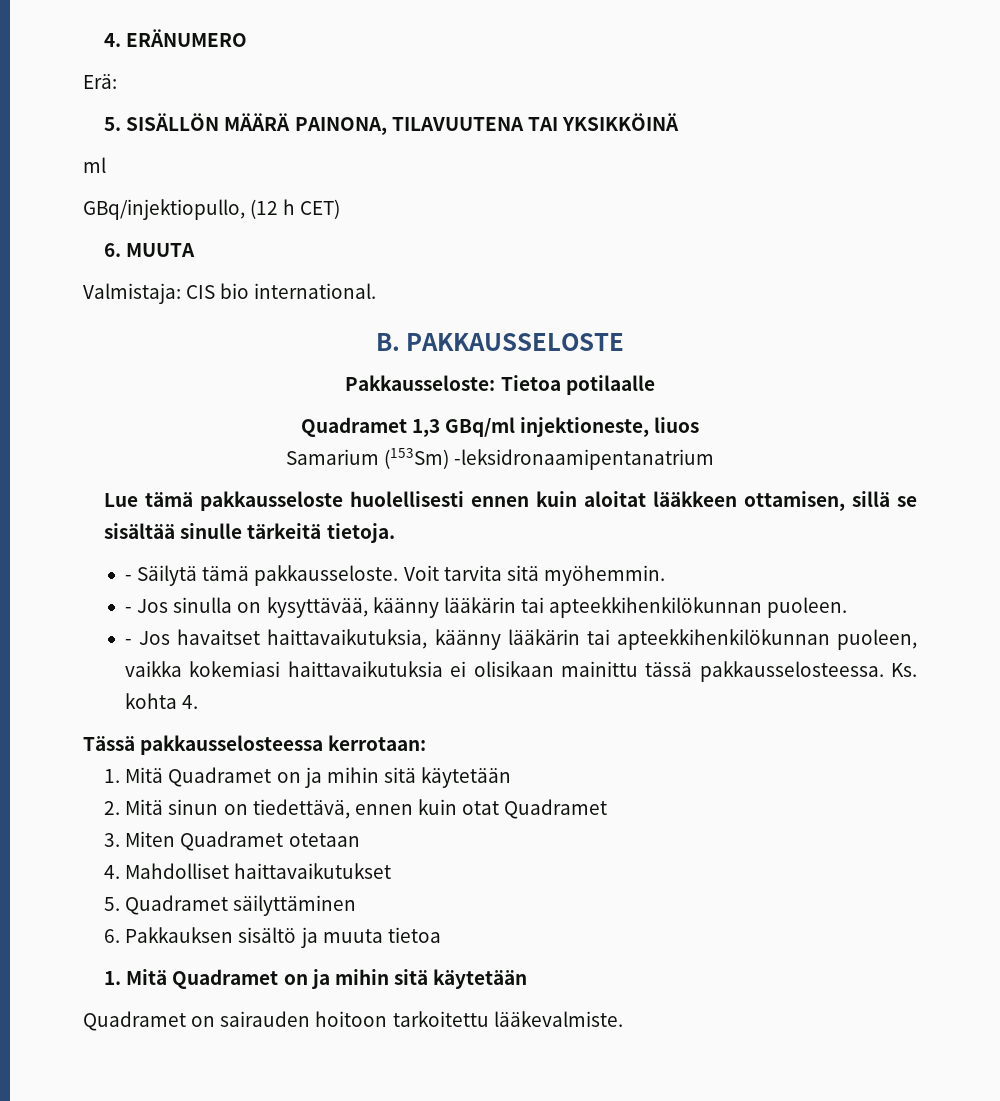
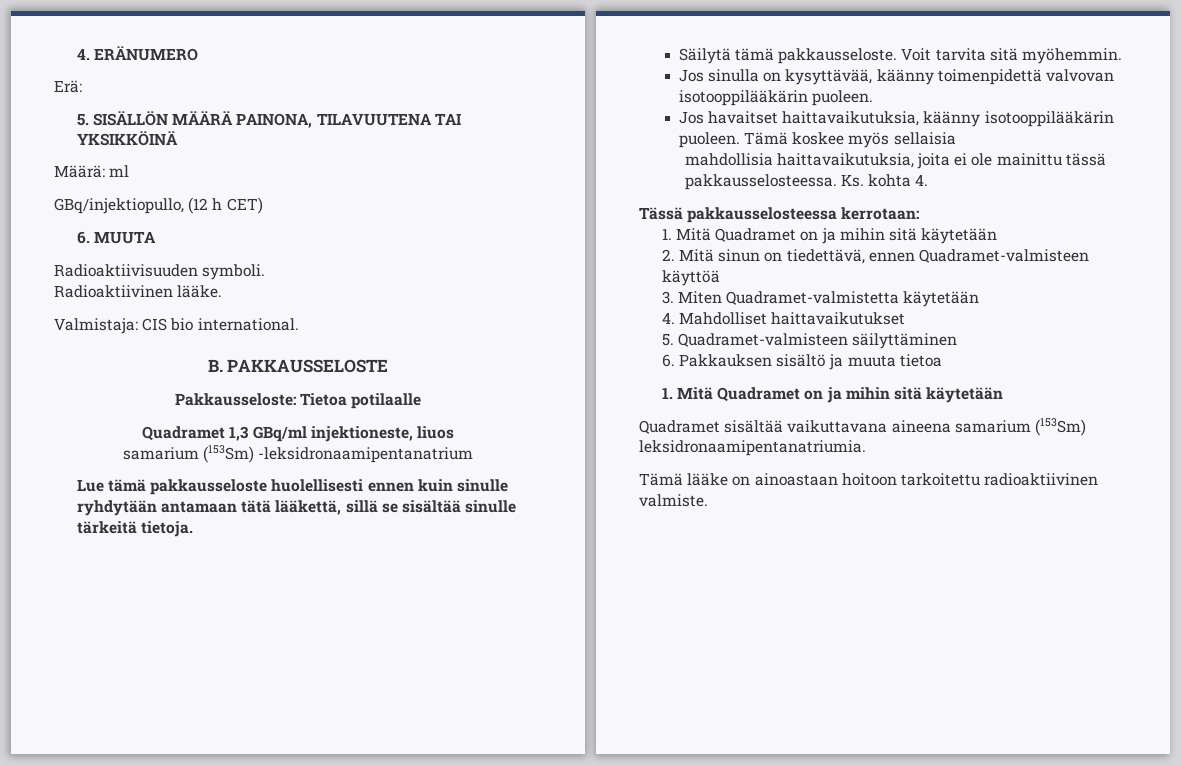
(679, 122) none -> [54,165,105,178] Määrä:
(196, 250) none -> [54,264,266,280] [54,285,223,298] // Radioaktiivisuuden symboli. // Radioaktiivinen lääke.
[285,449,379,465] Samarium -> [122,447,199,460] samarium
[584,491,846,511] aloitat lääkkeen ottamisen, -> [456,479,508,492] [76,500,342,516] sinulle ryhdytään antamaan tätä lääkettä,
[125,575,133,581] - -> (194, 529) none
[125,607,133,613] - -> (1123, 56) none
[443,597,763,618] lääkärin tai apteekkihenkilökunnan -> [937,69,1115,85] [678,90,808,106] toimenpidettä valvovan isotooppilääkärin
[125,639,133,645] - -> (874, 98) none
[507,629,917,650] [125,661,554,677] lääkärin tai apteekkihenkilökunnan puoleen, vaikka kokemiasi haittavaikutuksia ei olisikaan -> [984,111,1114,127] [678,132,956,148] [684,153,993,169] isotooppilääkärin puoleen. Tämä koskee myös sellaisia // mahdollisia haittavaikutuksia, joita ei ole
[417,799,608,819] kuin otat Quadramet -> [918,249,1089,263] [661,270,720,286] Quadramet-valmisteen käyttöä
[180,831,360,851] Quadramet otetaan -> [726,291,980,307] Quadramet-valmistetta käytetään
[125,895,229,915] Quadramet -> [678,333,849,347] Quadramet-valmisteen
[191,1011,623,1027] on sairauden hoitoon tarkoitettu lääkevalmiste. -> [724,418,1086,436] [639,440,866,456] [639,473,1099,486] [639,494,708,507] sisältää vaikuttavana aineena samarium (153Sm) leksidronaamipentanatriumia. // Tämä lääke on ainoastaan hoitoon tarkoitettu radioaktiivinen valmiste.

